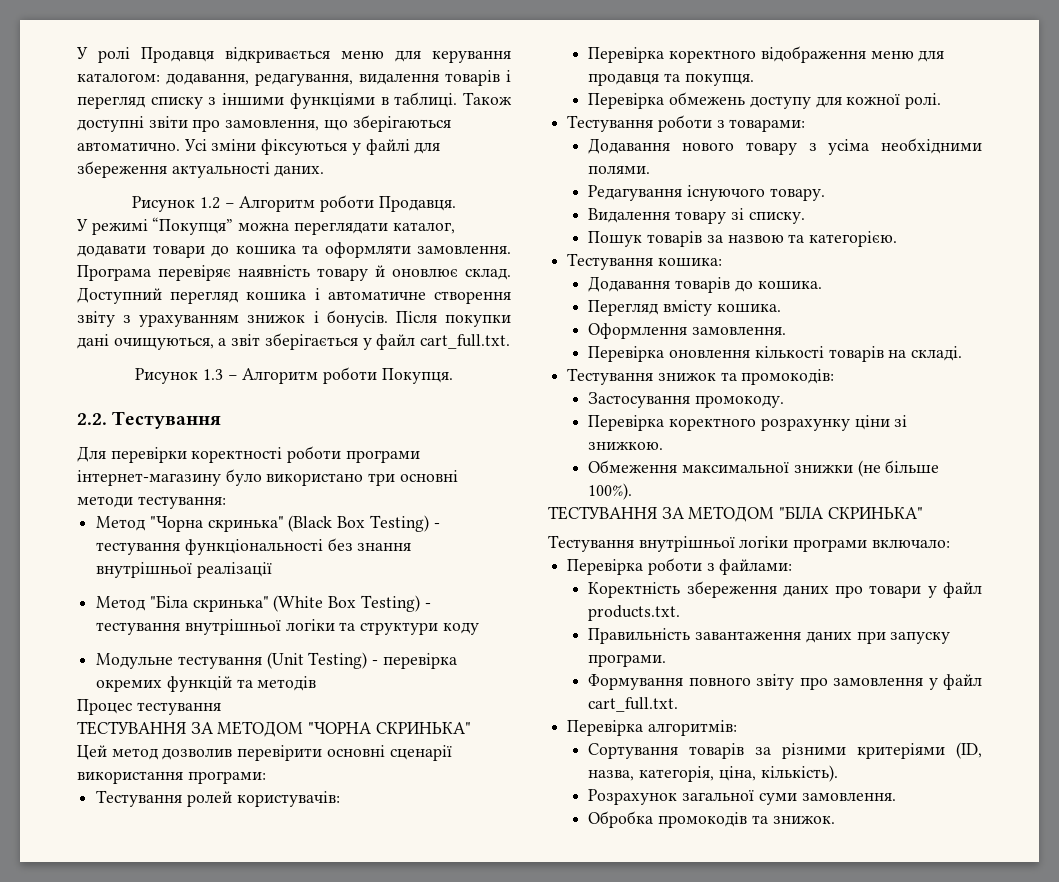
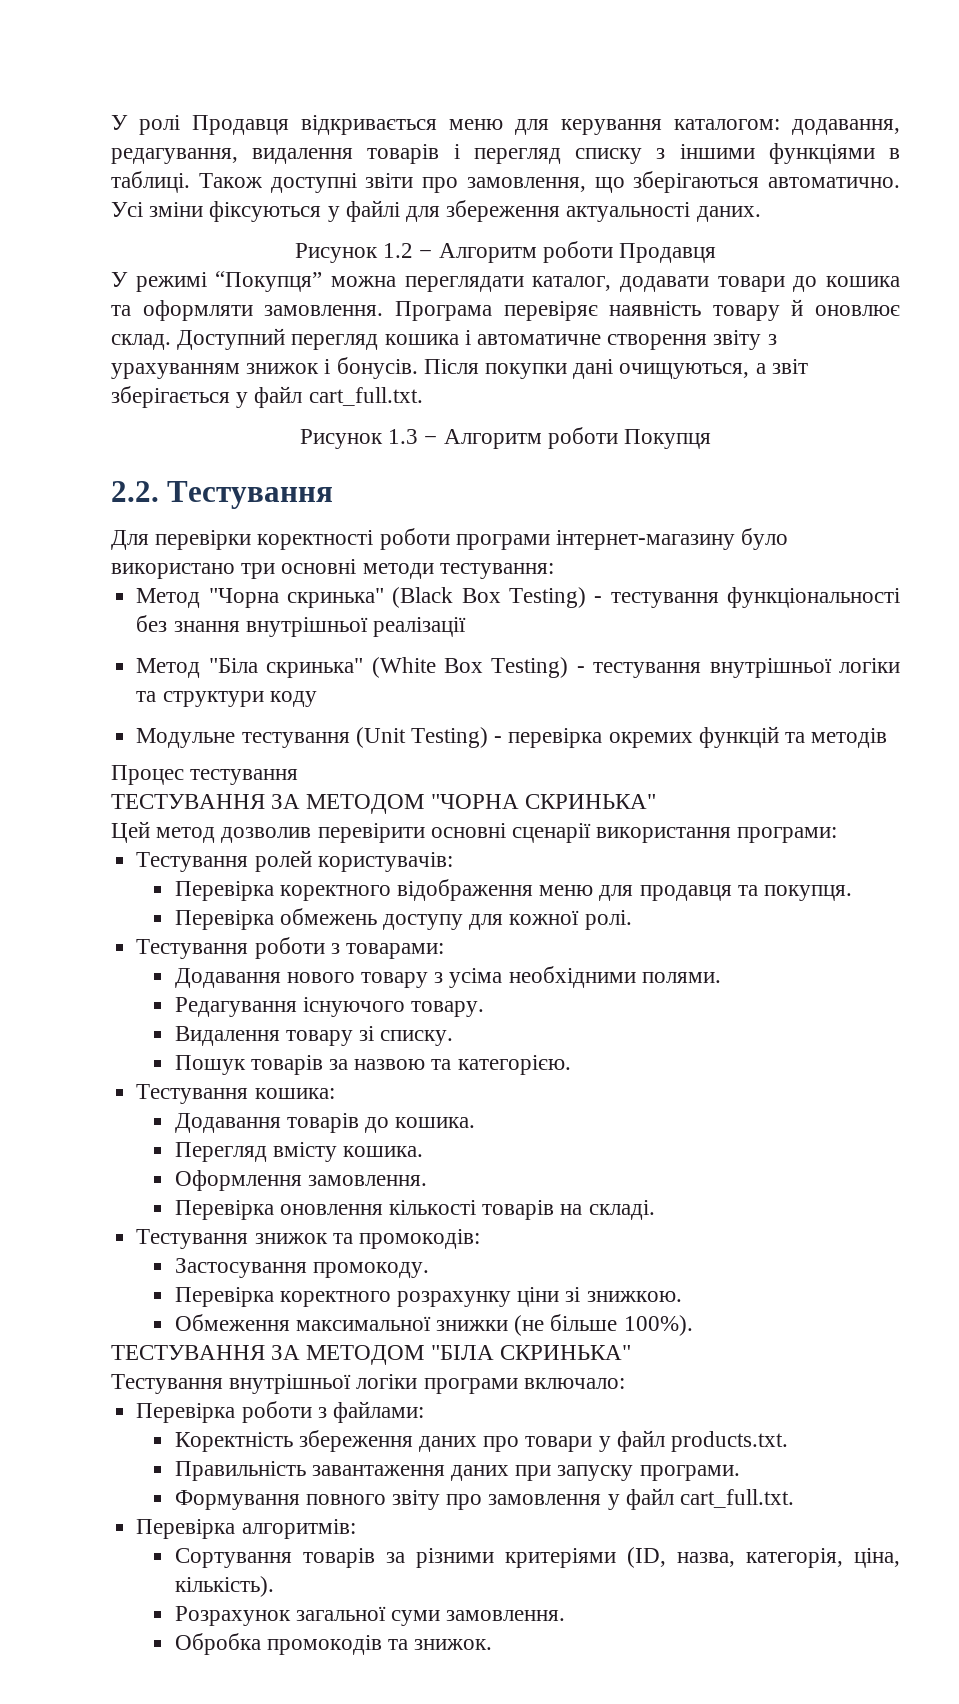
[378,196,456,212] Продавця. -> [619,243,717,263] Продавця
[381,368,453,384] Покупця. -> [624,429,712,449] Покупця

